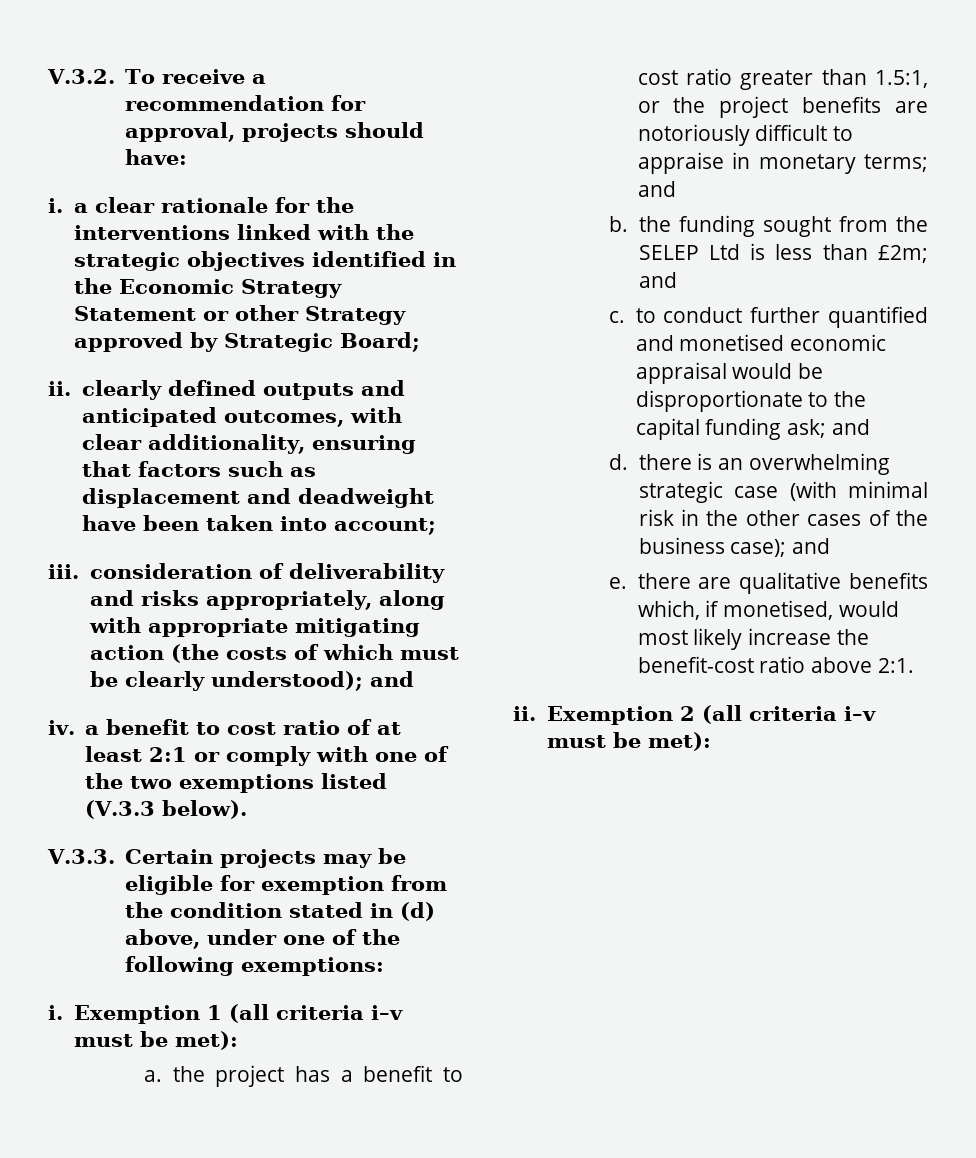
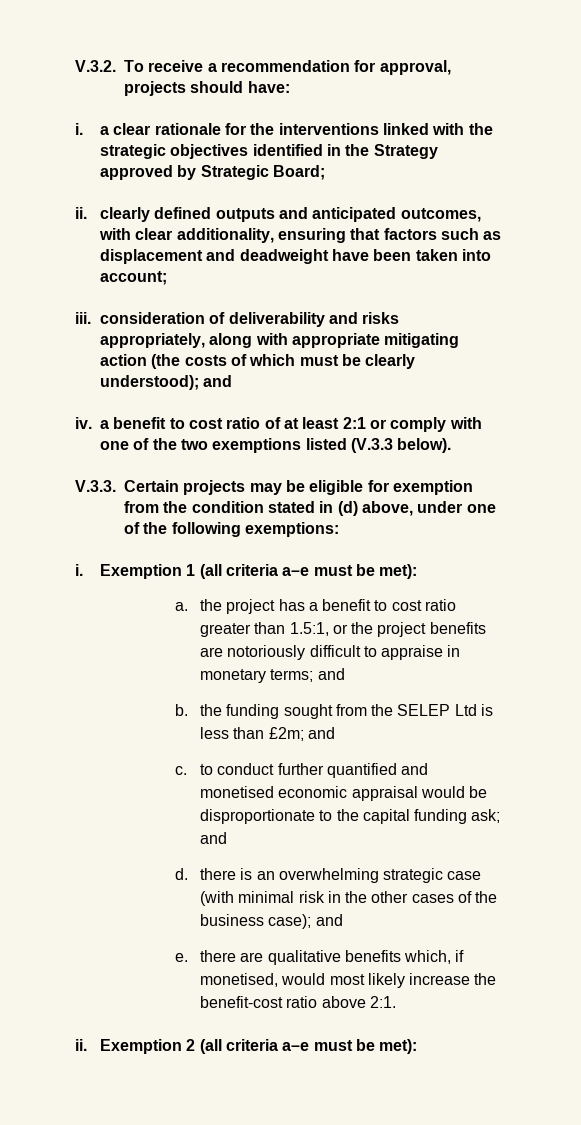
[118,279,342,298] [73,305,299,321] Economic Strategy Statement or other -> (370, 150) none
[370,1005,403,1020] i–v -> [282,567,310,576] a–e
[843,706,876,721] i–v -> [282,1042,310,1051] a–e

